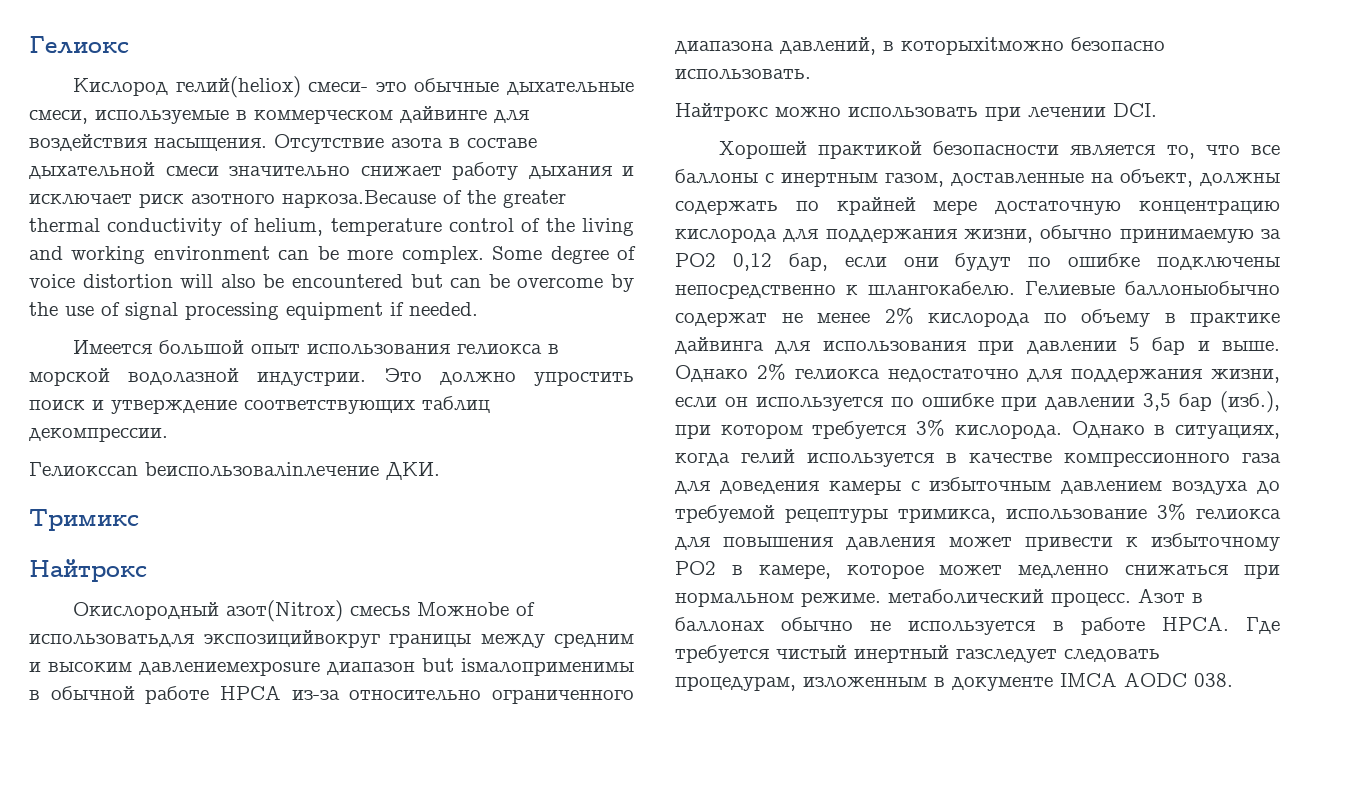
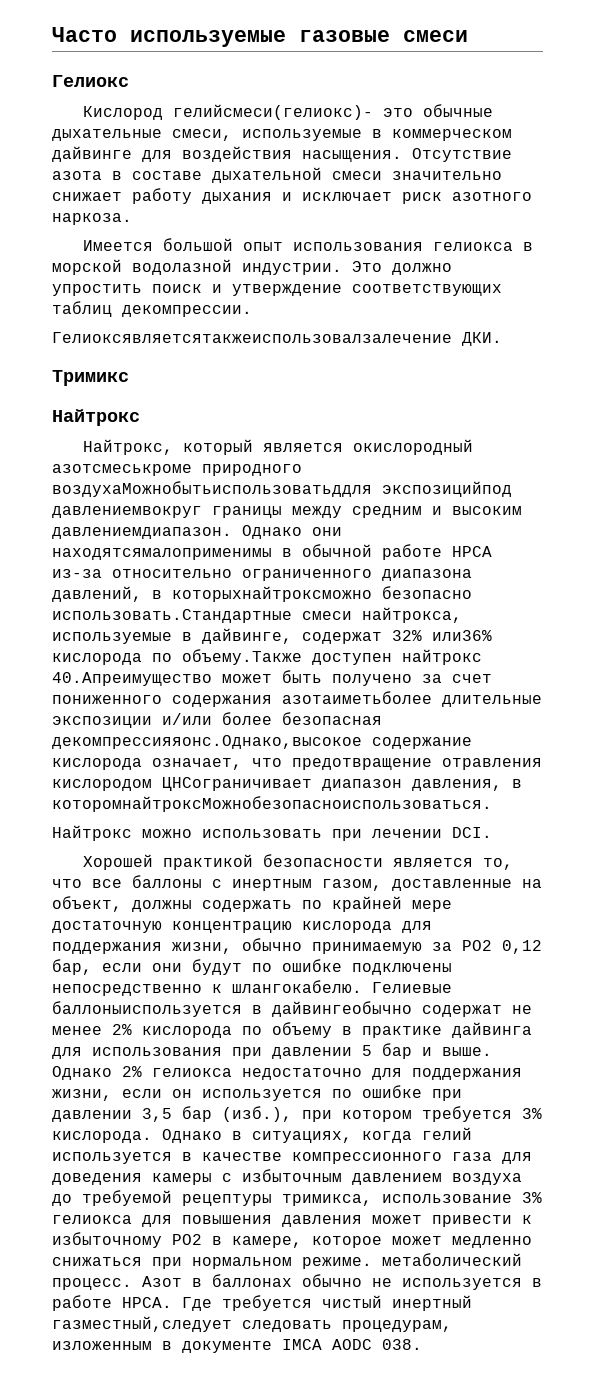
(29, 45) none -> [52,27,468,47] Часто используемые газовые смеси //
[175,76,369,98] гелий(heliox) смеси- -> [173,104,374,120] гелийсмеси(гелиокс)-
[282,190,566,208] [29,218,634,236] [29,246,637,264] [29,274,635,292] [29,302,478,320] наркоза.Because of the greater thermal conductivity of helium, temperature control of the living and working environment can be more complex. Some degree of voice distortion will also be encountered but can be overcome by the use of signal processing equipment if needed. -> [52,213,132,225] наркоза.
[29,462,379,477] Гелиоксcan beиспользовалinлечение -> [52,332,452,343] Гелиоксявляетсятакжеиспользовалзалечение
[72,600,535,622] [29,630,380,648] Oкислородный азот(Nitrox) смесьs Можноbe of использоватьдля экспозицийвокруг -> [83,439,474,455] [52,464,302,476] [52,481,512,497] [52,506,202,518] Найтрокс, который является окислородный азотсмеськроме природного воздухаМожнобытьиспользоватьддля экспозицийпод давлениемвокруг
[139,658,634,676] давлениемexposure диапазон but isмалоприменимы -> [52,525,342,539] [52,548,272,560] давлениемдиапазон. Однако они находятсямалоприменимы
[901,37,1165,55] [675,69,811,80] которыхitможно безопасно использовать. -> [172,586,472,602] [52,607,462,623] [52,628,492,644] [52,649,482,665] [52,670,492,686] [52,691,542,707] [52,712,382,728] [52,735,472,749] [52,758,542,770] [52,777,522,791] [52,796,492,812] которыхнайтроксможно безопасно использовать.Стандартные смеси найтрокса, используемые в дайвинге, содержат 32% или36% кислорода по объему.Также доступен найтрокс 40.Апреимущество может быть получено за счет пониженного содержания азотаиметьболее длительные экспозиции и/или более безопасная декомпрессияяонс.Однако,высокое содержание кислорода означает, что предотвращение отравления кислородом ЦНСограничивает диапазон давления, в которомнайтроксМожнобезопасноиспользоваться.
[1125,281,1280,296] баллоныобычно -> [52,1001,412,1017] баллоныиспользуется в дайвингеобычно
[956,649,1057,663] газследует -> [52,1316,232,1332] газместный,следует

